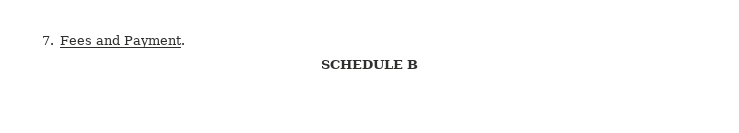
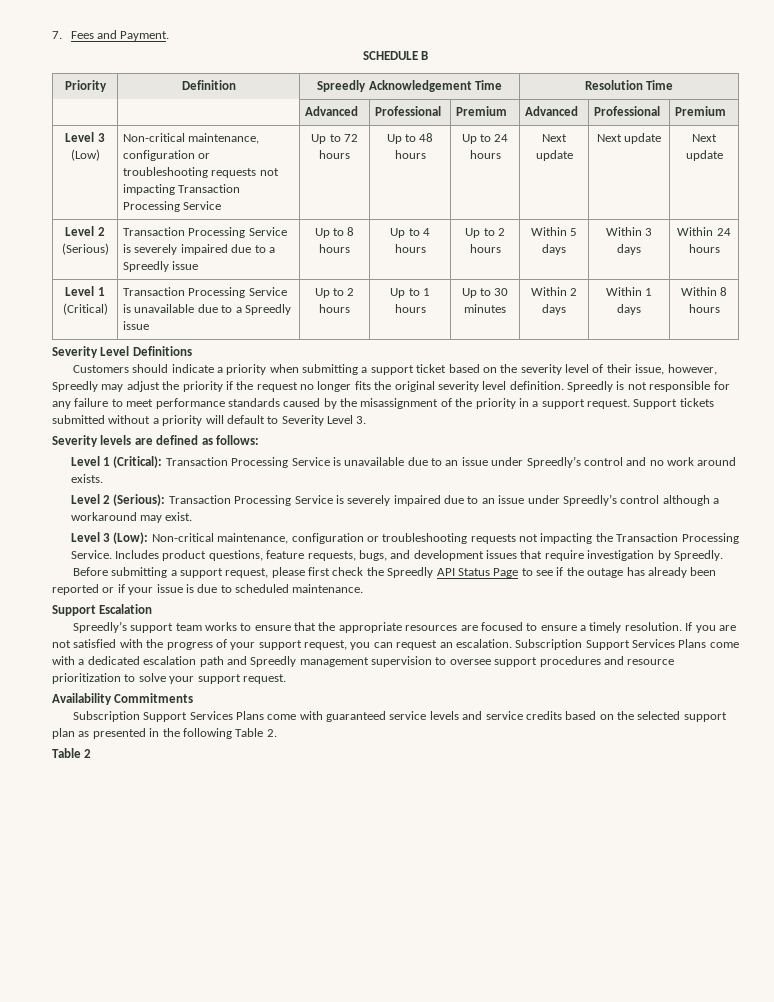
(418, 64) none -> [64,80,107,92] [181,80,236,90] [317,80,502,92] [584,80,674,90] [305,106,359,116] [375,106,442,116] [456,106,508,116] [525,106,579,116] [594,106,661,116] [675,106,727,116] [65,132,105,142] [70,149,100,161] [123,133,260,144] [123,150,211,161] [123,167,279,178] [123,184,241,195] [123,201,222,212] [311,134,358,144] [319,150,350,159] [386,133,434,144] [394,150,426,159] [461,134,509,144] [469,150,501,159] [542,134,567,142] [535,150,573,161] [596,133,662,144] [692,134,717,142] [685,150,723,161] [65,226,105,236] [61,243,109,255] [123,227,287,238] [123,244,275,255] [123,261,199,272] [314,227,355,238] [319,244,350,253] [390,228,430,238] [394,244,426,253] [465,228,505,238] [469,244,501,253] [530,227,578,236] [542,244,566,255] [605,227,653,236] [617,244,641,255] [677,227,731,236] [688,244,720,253] [65,286,105,296] [62,303,108,315] [123,287,287,298] [123,304,291,315] [123,321,150,330] [314,288,355,298] [319,304,350,313] [390,288,430,298] [394,304,426,313] [461,288,509,298] [464,304,506,313] [530,287,578,296] [542,304,566,315] [605,287,653,296] [617,304,641,315] [680,287,728,296] [688,304,720,313] [52,346,192,358] [72,364,717,375] [52,381,730,392] [52,398,714,409] [52,415,367,426] [52,435,259,447] [70,456,737,468] [70,474,103,483] [70,494,720,506] [70,512,193,523] [70,532,739,544] [70,550,723,561] [72,567,717,578] [52,584,364,595] [52,604,153,616] [72,621,736,633] [52,639,739,650] [52,656,675,667] [52,673,286,684] [52,693,194,705] [72,711,727,722] [52,728,277,739] [52,748,92,758] // Priority | Definition | Spreedly Acknowledgement Time | Resolution Time // | | Advanced | Professional | Premium | Advanced | Professional | Premium // Level 3 (Low) | Non-critical maintenance, configuration or troubleshooting requests not impacting Transaction Processing Service | Up to 72 hours | Up to 48 hours | Up to 24 hours | Next update | Next update | Next update // Level 2 (Serious) | Transaction Processing Service is severely impaired due to a Spreedly issue | Up to 8 hours | Up to 4 hours | Up to 2 hours | Within 5 days | Within 3 days | Within 24 hours // Level 1 (Critical) | Transaction Processing Service is unavailable due to a Spreedly issue | Up to 2 hours | Up to 1 hours | Up to 30 minutes | Within 2 days | Within 1 days | Within 8 hours // Severity Level Definitions // Customers should indicate a priority when submitting a support ticket based on the severity level of their issue, however, Spreedly may adjust the priority if the request no longer fits the original severity level definition. Spreedly is not responsible for any failure to meet performance standards caused by the misassignment of the priority in a support request. Support tickets submitted without a priority will default to Severity Level 3. // Severity levels are defined as follows: // Level 1 (Critical): Transaction Processing Service is unavailable due to an issue under Spreedly’s control and no work around exists. // Level 2 (Serious): Transaction Processing Service is severely impaired due to an issue under Spreedly’s control although a workaround may exist. // Level 3 (Low): Non-critical maintenance, configuration or troubleshooting requests not impacting the Transaction Processing Service. Includes product questions, feature requests, bugs, and development issues that require investigation by Spreedly. // Before submitting a support request, please first check the Spreedly API Status Page to see if the outage has already been reported or if your issue is due to scheduled maintenance. // Support Escalation // Spreedly’s support team works to ensure that the appropriate resources are focused to ensure a timely resolution. If you are not satisfied with the progress of your support request, you can request an escalation. Subscription Support Services Plans come with a dedicated escalation path and Spreedly management supervision to oversee support procedures and resource prioritization to solve your support request. // Availability Commitments // Subscription Support Services Plans come with guaranteed service levels and service credits based on the selected support plan as presented in the following Table 2. // Table 2

